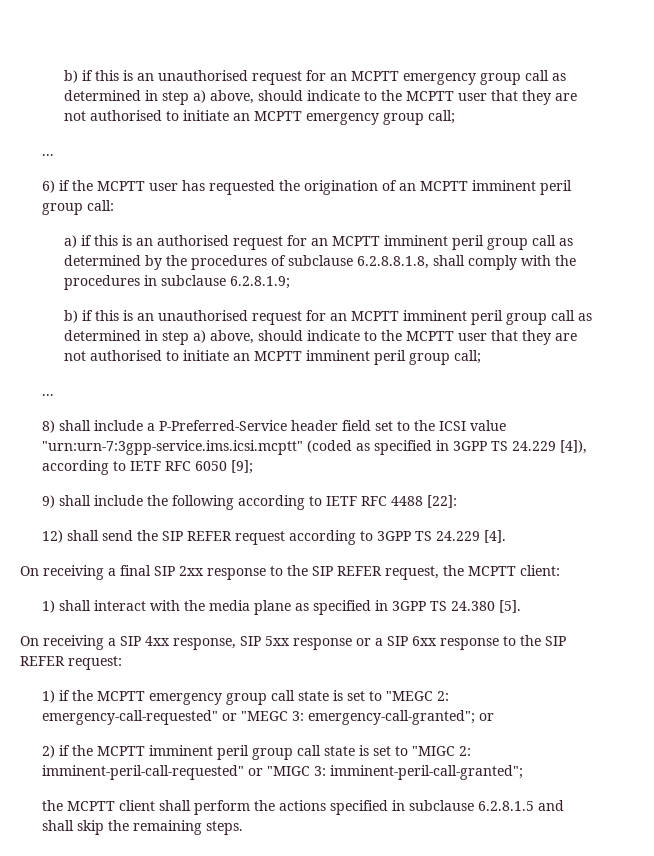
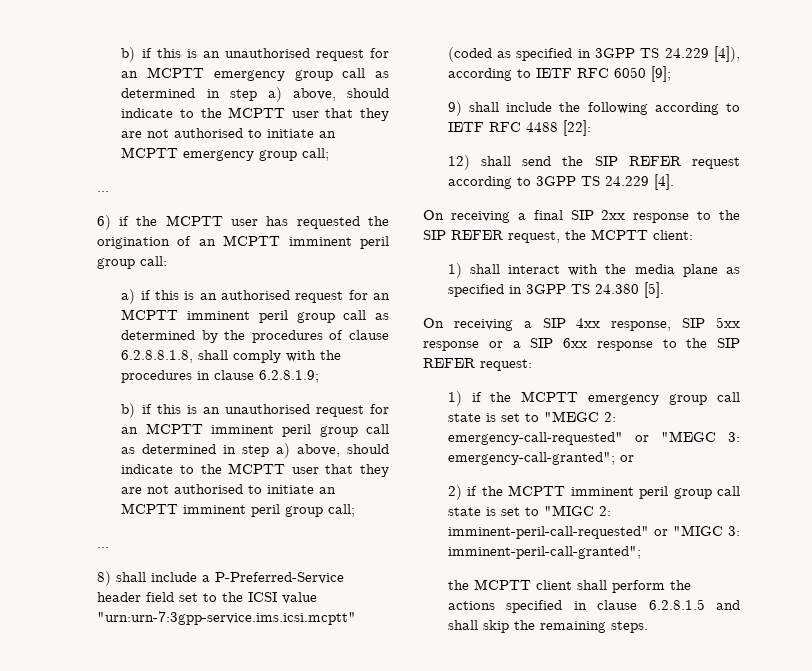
[287,255,353,266] subclause -> [349,330,389,340] clause
[160,275,226,286] subclause -> [214,370,255,380] clause
[408,800,474,811] subclause -> [597,600,638,610] clause

